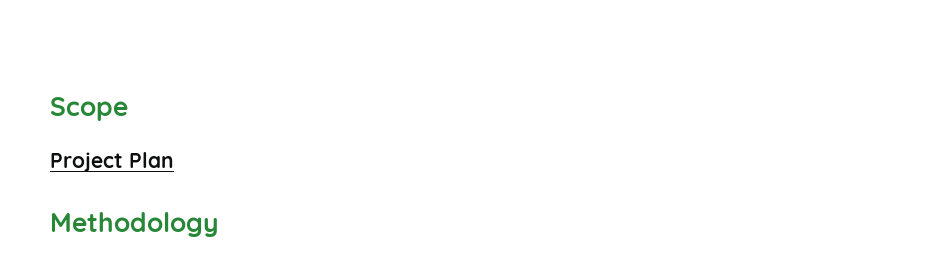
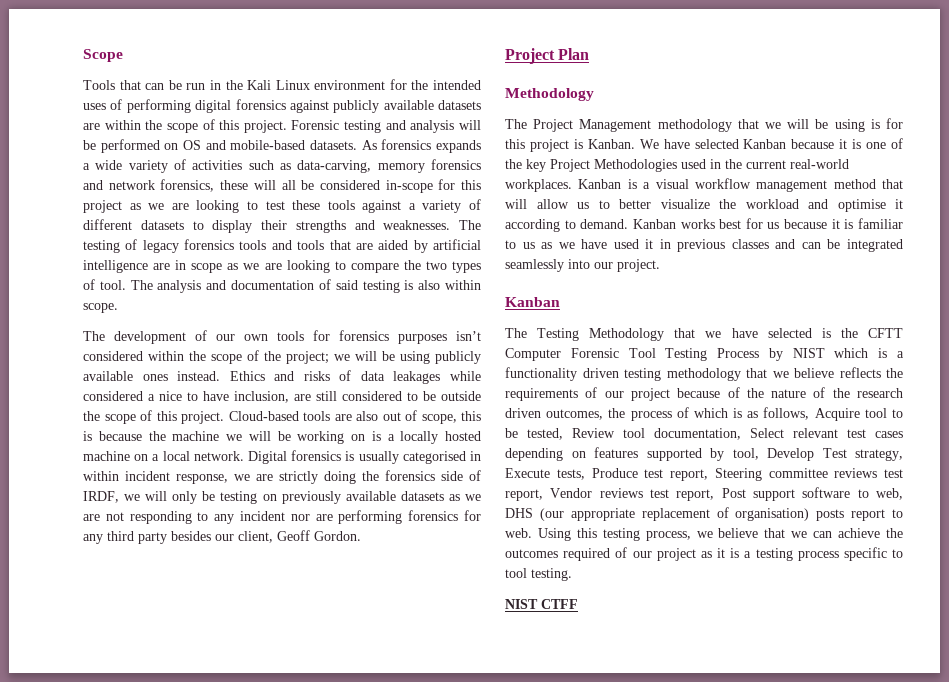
[50,152,174,172] [50,212,219,237] Project Plan // Methodology -> [83,79,481,90] [83,99,481,113] [83,119,481,133] [83,139,482,153] [83,159,481,173] [83,179,481,193] [83,199,481,213] [83,219,481,233] [83,239,482,253] [83,260,481,273] [83,279,481,293] [83,303,118,313] [83,330,481,344] [83,350,481,364] [83,370,481,384] [83,391,481,403] [83,410,481,424] [83,431,481,444] [83,450,481,464] [83,470,481,484] [83,491,481,504] [83,510,482,524] [83,530,361,544] [505,48,590,64] [505,88,594,101] [505,118,903,132] [505,138,903,152] [505,159,849,172] [505,178,903,192] [505,199,903,212] [505,218,903,232] [505,239,903,252] [505,259,660,272] [505,297,560,307] [505,328,903,341] [505,348,904,361] [505,367,903,381] [505,387,903,401] [505,407,903,421] [505,428,903,440] [505,447,903,461] [505,468,903,481] [505,487,903,501] [505,507,903,521] [505,528,904,541] [505,547,903,561] [505,568,572,581] [505,599,578,609] Tools that can be run in the Kali Linux environment for the intended uses of performing digital forensics against publicly available datasets are within the scope of this project. Forensic testing and analysis will be performed on OS and mobile-based datasets. As forensics expands a wide variety of activities such as data-carving, memory forensics and network forensics, these will all be considered in-scope for this project as we are looking to test these tools against a variety of different datasets to display their strengths and weaknesses. The testing of legacy forensics tools and tools that are aided by artificial intelligence are in scope as we are looking to compare the two types of tool. The analysis and documentation of said testing is also within scope. // The development of our own tools for forensics purposes isn’t considered within the scope of the project; we will be using publicly available ones instead. Ethics and risks of data leakages while considered a nice to have inclusion, are still considered to be outside the scope of this project. Cloud-based tools are also out of scope, this is because the machine we will be working on is a locally hosted machine on a local network. Digital forensics is usually categorised in within incident response, we are strictly doing the forensics side of IRDF, we will only be testing on previously available datasets as we are not responding to any incident nor are performing forensics for any third party besides our client, Geoff Gordon. // Project Plan // Methodology // The Project Management methodology that we will be using is for this project is Kanban. We have selected Kanban because it is one of the key Project Methodologies used in the current real-world workplaces. Kanban is a visual workflow management method that will allow us to better visualize the workload and optimise it according to demand. Kanban works best for us because it is familiar to us as we have used it in previous classes and can be integrated seamlessly into our project. // Kanban // The Testing Methodology that we have selected is the CFTT Computer Forensic Tool Testing Process by NIST which is a functionality driven testing methodology that we believe reflects the requirements of our project because of the nature of the research driven outcomes, the process of which is as follows, Acquire tool to be tested, Review tool documentation, Select relevant test cases depending on features supported by tool, Develop Test strategy, Execute tests, Produce test report, Steering committee reviews test report, Vendor reviews test report, Post support software to web, DHS (our appropriate replacement of organisation) posts report to web. Using this testing process, we believe that we can achieve the outcomes required of our project as it is a testing process specific to tool testing. // NIST CTFF

